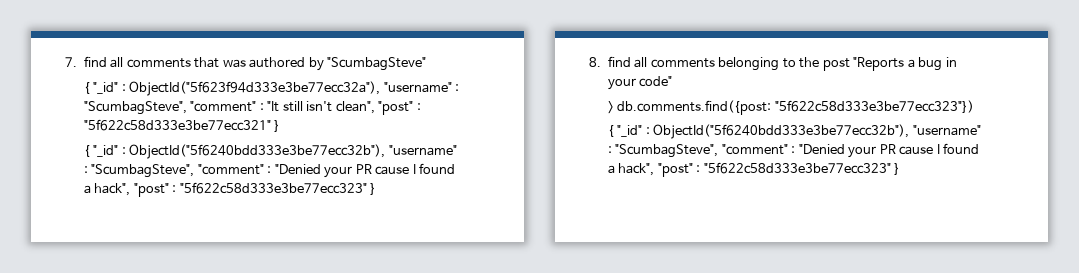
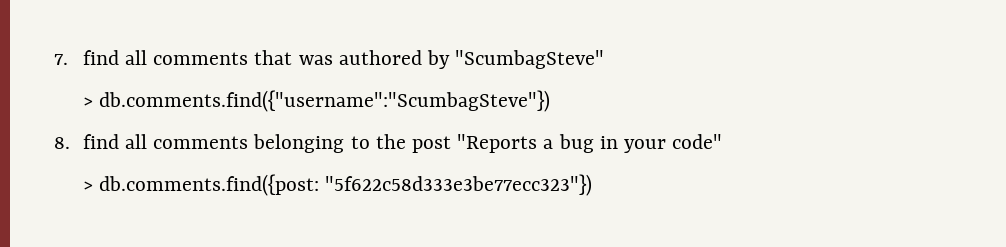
[83,81,460,96] [83,101,421,115] [83,119,281,132] [83,144,457,159] [83,163,456,178] [83,182,377,197] { "_id" : ObjectId("5f623f94d333e3be77ecc32a"), "username" : "ScumbagSteve", "comment" : "It still isn't clean", "post" : "5f622c58d333e3be77ecc321" } // { "_id" : ObjectId("5f6240bdd333e3be77ecc32b"), "username" : "ScumbagSteve", "comment" : "Denied your PR cause I found a hack", "post" : "5f622c58d333e3be77ecc323" } -> [82,90,551,112] > db.comments.find({"username":"ScumbagSteve"})
[607,124,981,139] [607,143,980,158] [607,162,901,177] // { "_id" : ObjectId("5f6240bdd333e3be77ecc32b"), "username" : "ScumbagSteve", "comment" : "Denied your PR cause I found a hack", "post" : "5f622c58d333e3be77ecc323" } -> (593, 185) none

